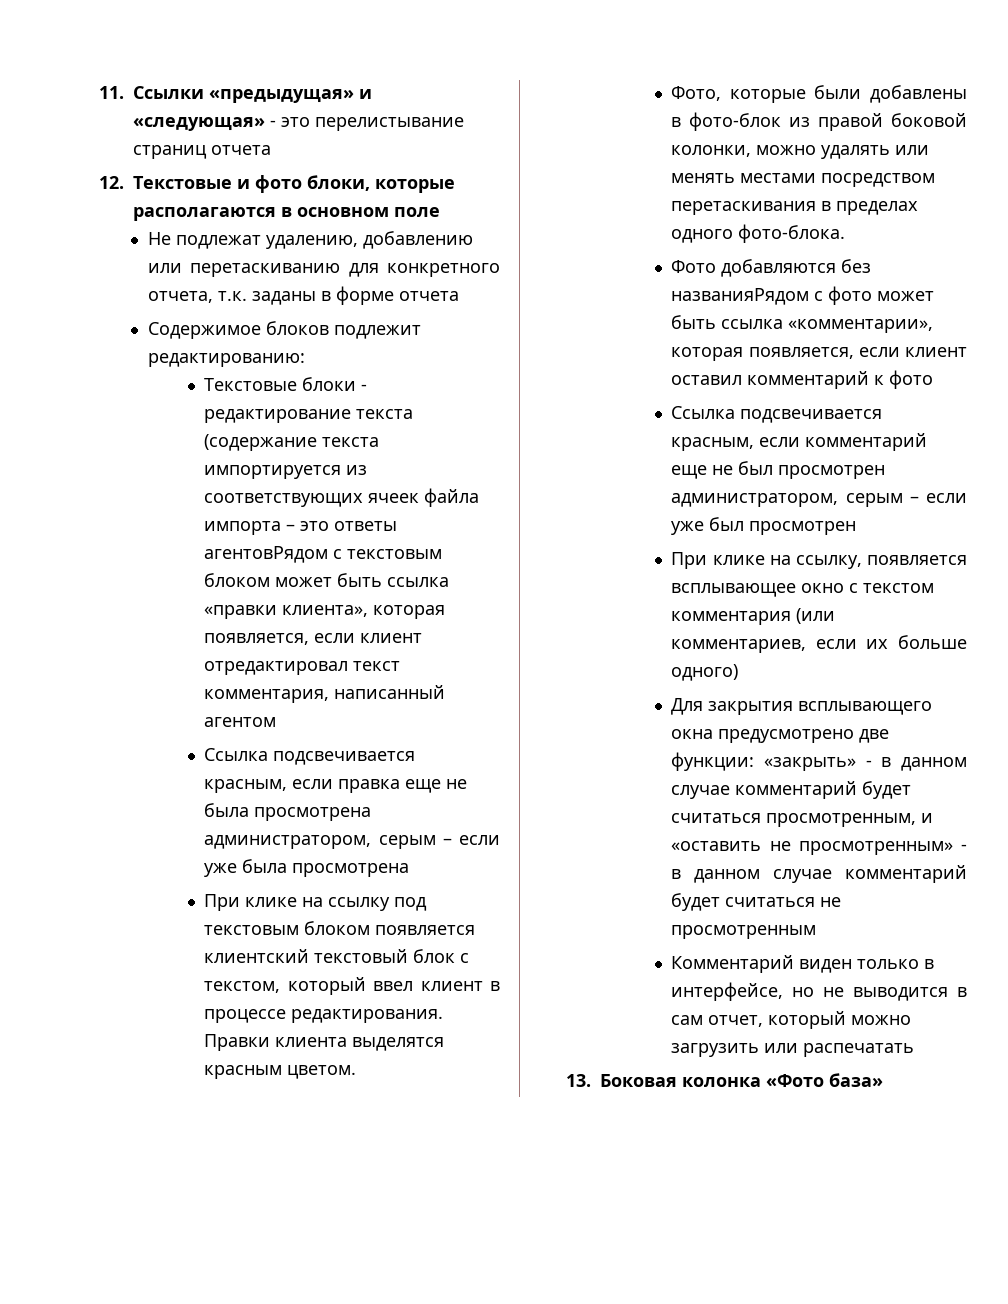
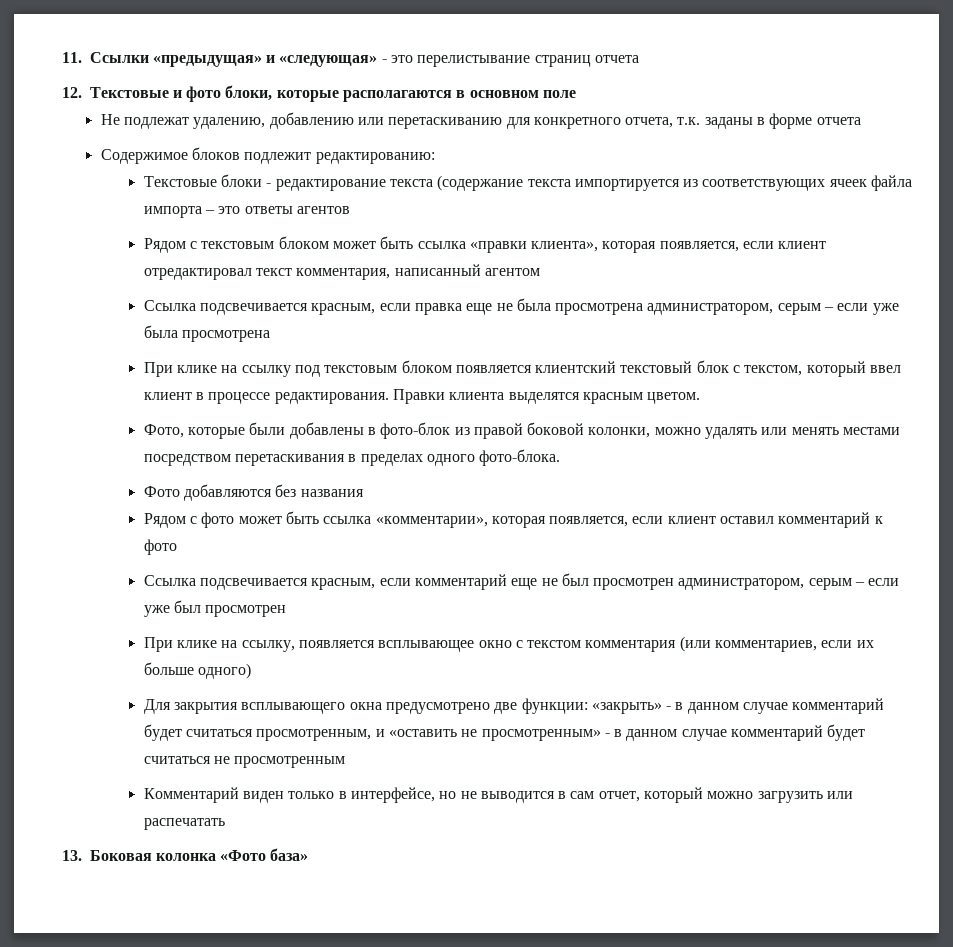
[204,546,329,563] агентовРядом -> [296,206,350,214] [143,238,186,253] агентов // Рядом
[671,288,810,305] названияРядом -> [300,489,364,497] [143,513,186,528] названия // Рядом

